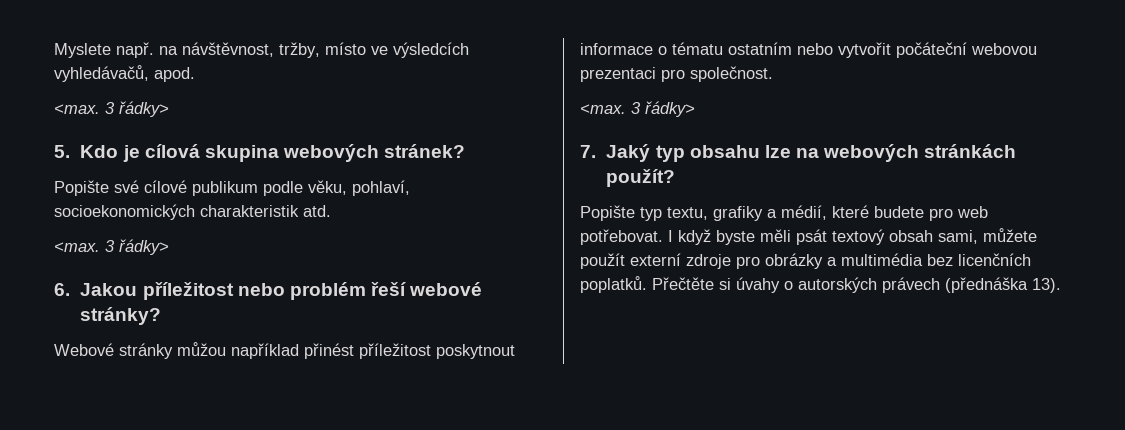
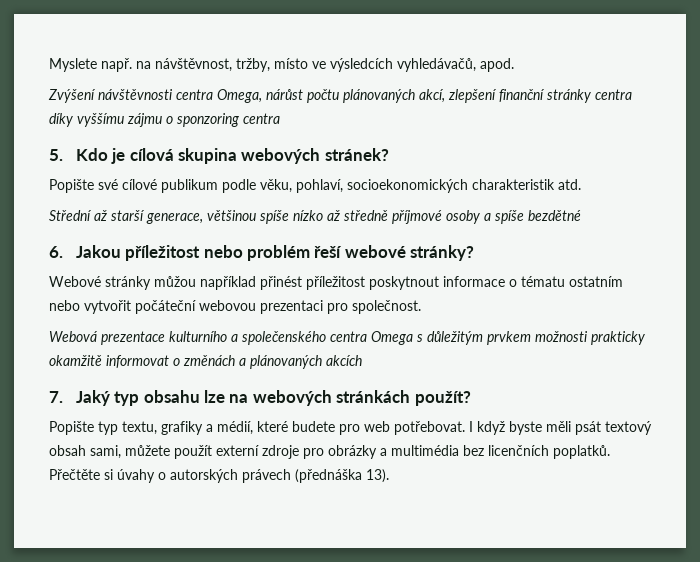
[54,101,169,117] <max. 3 řádky> -> [48,89,632,103] [49,113,280,127] Zvýšení návštěvnosti centra Omega, nárůst počtu plánovaných akcí, zlepšení finanční stránky centra díky vyššímu zájmu o sponzoring centra
[54,239,169,255] <max. 3 řádky> -> [49,210,581,224] Střední až starší generace, většinou spíše nízko až středně příjmové osoby a spíše bezdětné
[580,101,695,117] <max. 3 řádky> -> [49,331,645,345] [49,355,362,369] Webová prezentace kulturního a společenského centra Omega s důležitým prvkem možnosti prakticky okamžitě informovat o změnách a plánovaných akcích

